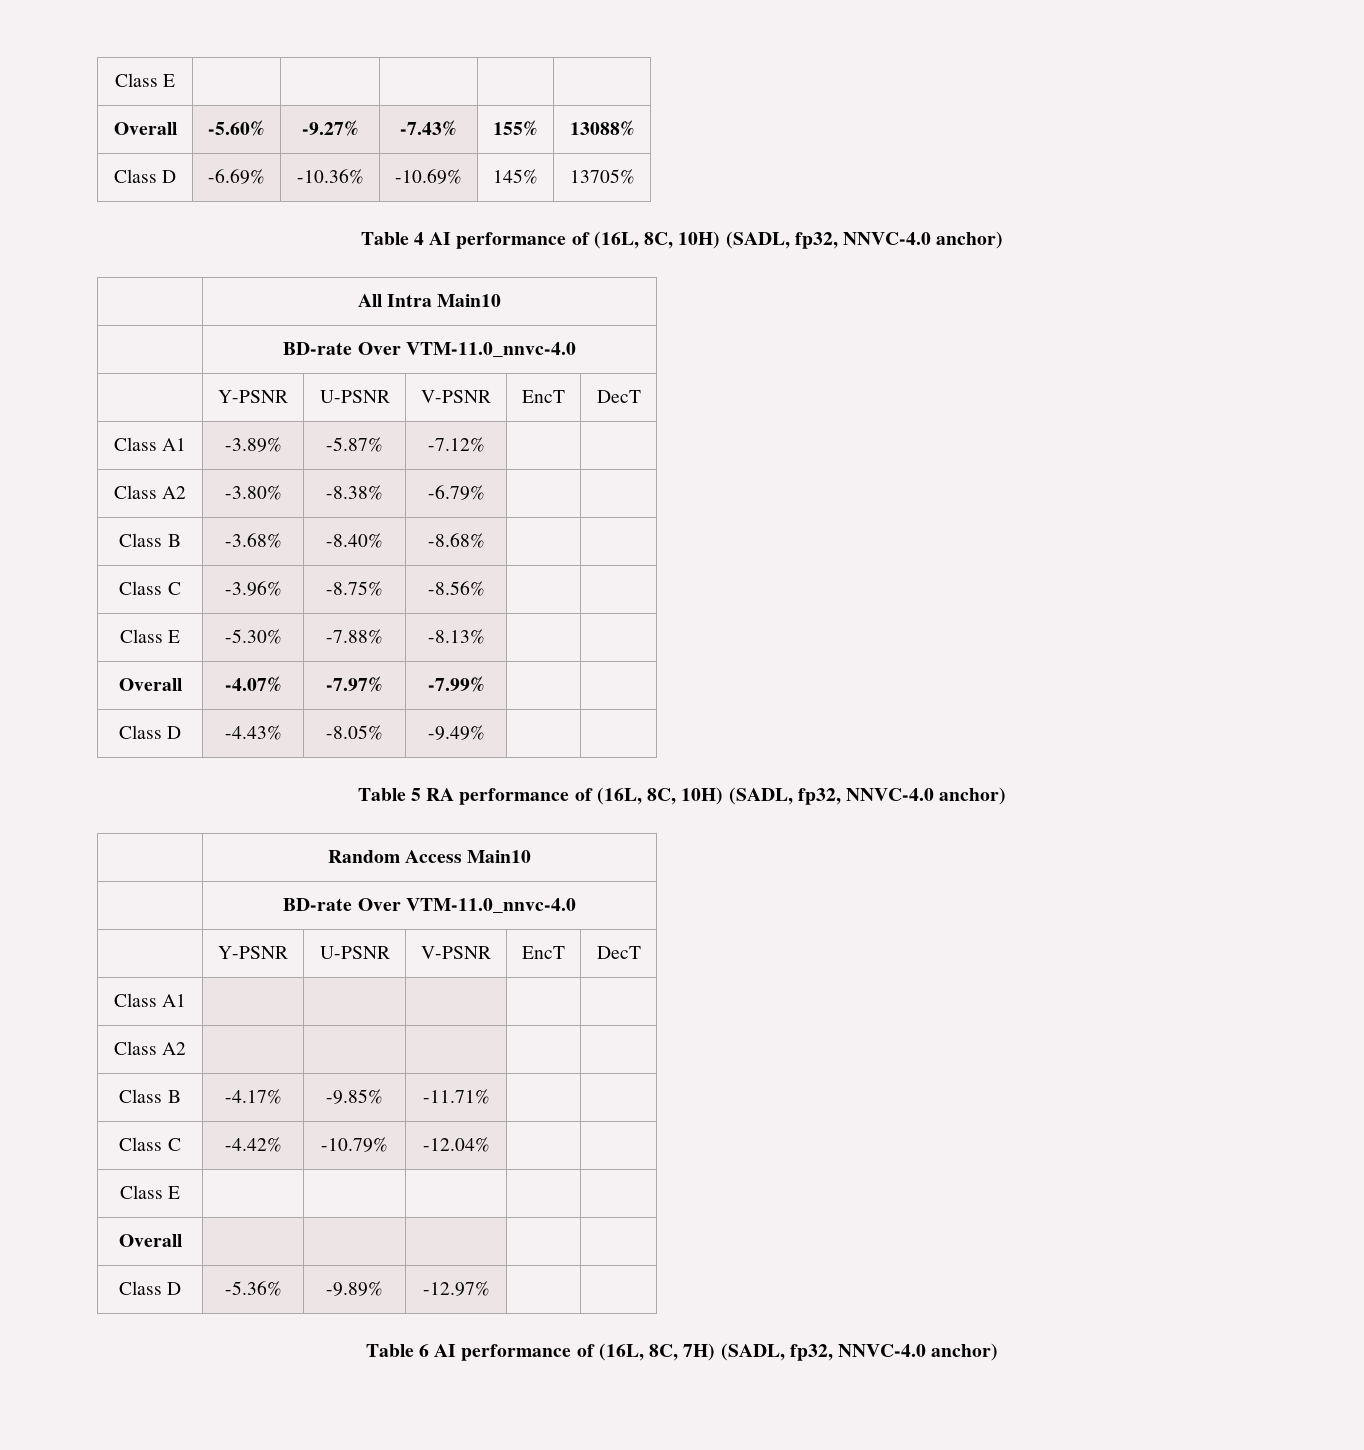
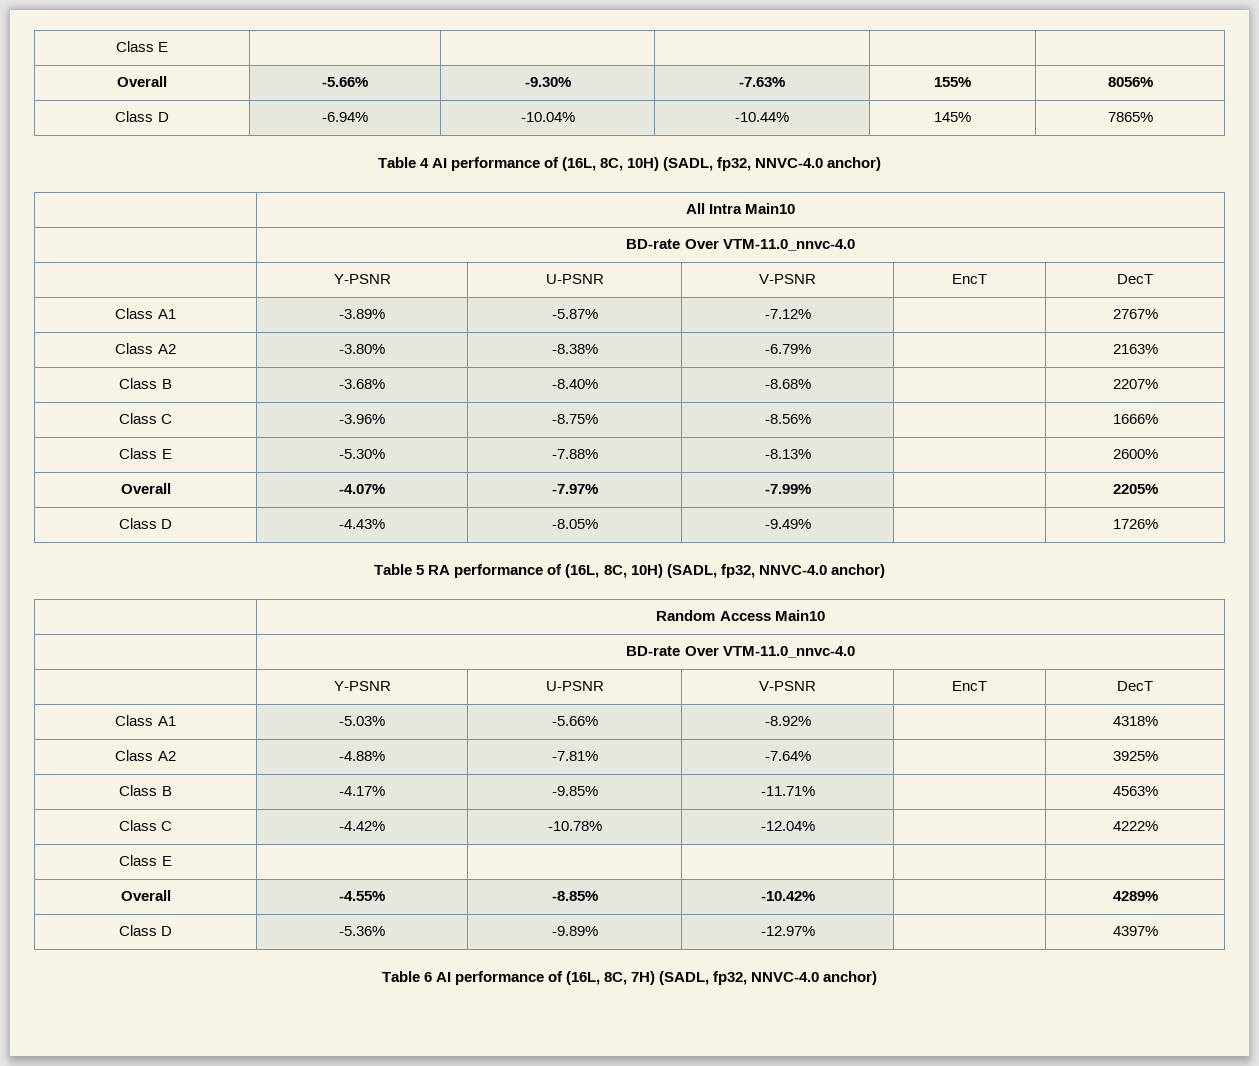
[114,73,176,87] [113,122,177,135] [208,120,265,136] [301,120,359,136] [400,120,457,136] Class E | | | | | // Overall | -5.60% | -9.27% | -7.43% -> [115,41,169,52] [117,76,167,87] [322,77,368,87] [524,77,571,87] [739,77,785,87] Class E | | | | | // Overall | -5.66% | -9.30% | -7.63%
[569,120,635,136] [113,169,177,183] [208,169,265,184] [296,169,364,184] [395,169,462,184] 13088% // Class D | -6.69% | -10.36% | -10.69% -> [1107,77,1153,87] [115,111,169,122] [322,112,368,122] [520,112,575,122] [735,112,789,122] 8056% // Class D | -6.94% | -10.04% | -10.44%
[569,169,635,184] 13705% -> [1107,112,1153,122] 7865%
(485, 444) none -> [1112,309,1158,319] 2767%
(485, 492) none -> [1112,344,1158,354] 2163%
(485, 540) none -> [1112,379,1158,389] 2207%
(485, 588) none -> [1112,414,1158,424] 1666%
(485, 636) none -> [1112,449,1158,459] 2600%
(485, 684) none -> [1112,484,1158,494] 2205%
(485, 732) none -> [1112,519,1158,529] 1726%
[113,1041,187,1055] | | | | // Class A2 | | | | | -> [339,716,385,726] [551,716,598,726] [764,716,811,726] [1112,716,1158,726] [115,750,176,761] [339,751,385,761] [551,751,598,761] [764,751,811,761] [1112,751,1158,761] -5.03% | -5.66% | -8.92% | | 4318% // Class A2 | -4.88% | -7.81% | -7.64% | | 3925%
(490, 1096) none -> [1112,786,1158,796] 4563%
[321,1137,388,1152] -10.79% -> [547,821,602,831] -10.78%
[119,1185,181,1199] [118,1234,182,1247] // Class E | | | | | // Overall | | | | | -> [1112,821,1158,831] [119,855,172,866] [120,890,171,901] [339,891,385,901] [551,891,598,901] [760,891,815,901] [1112,891,1158,901] 4222% // Class E | | | | | // Overall | -4.55% | -8.85% | -10.42% | | 4289%
(490, 1288) none -> [1112,926,1158,936] 4397%

